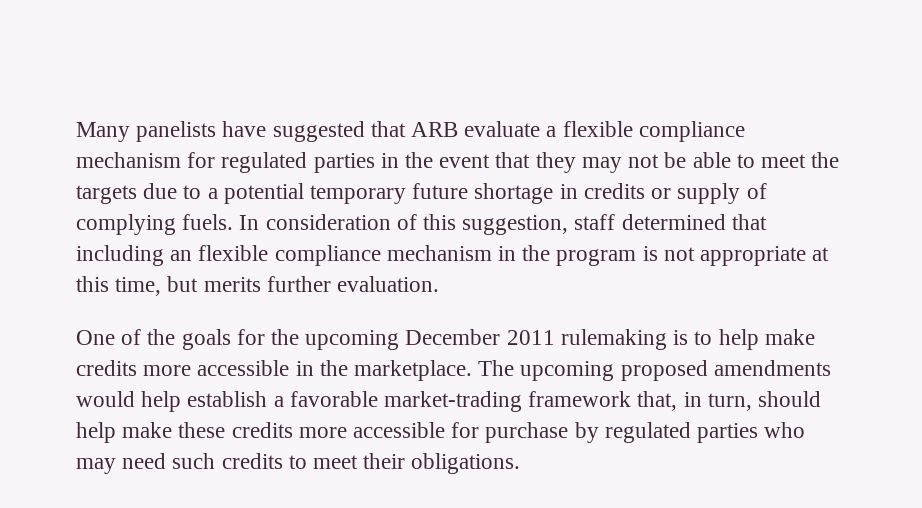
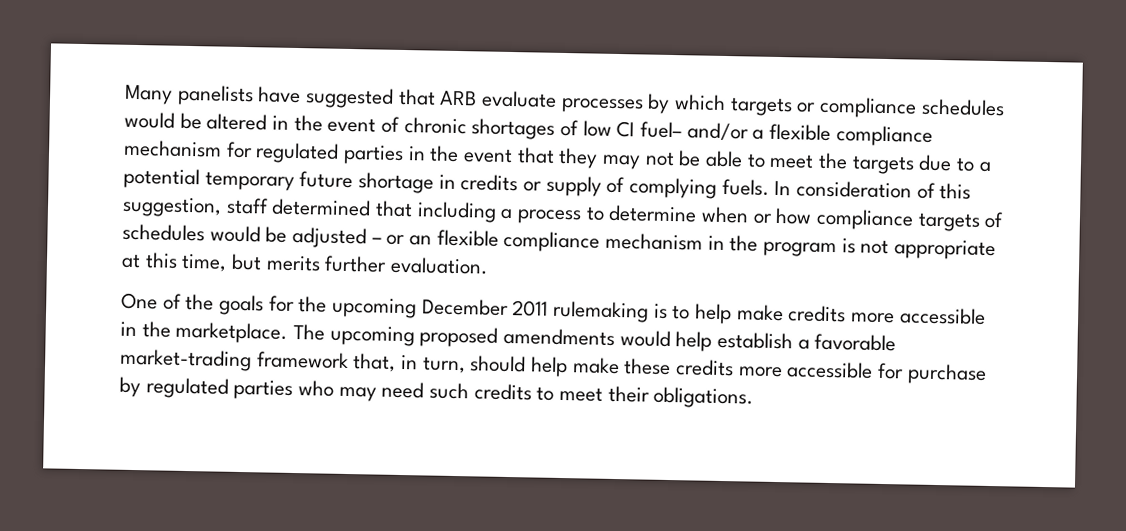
(541, 129) none -> [560,93,1005,119] [124,111,749,142] processes by which targets or compliance schedules would be altered in the event of chronic shortages of low CI fuel– and/or
(164, 255) none -> [500,204,1005,232] [122,223,406,249] a process to determine when or how compliance targets of schedules would be adjusted – or

